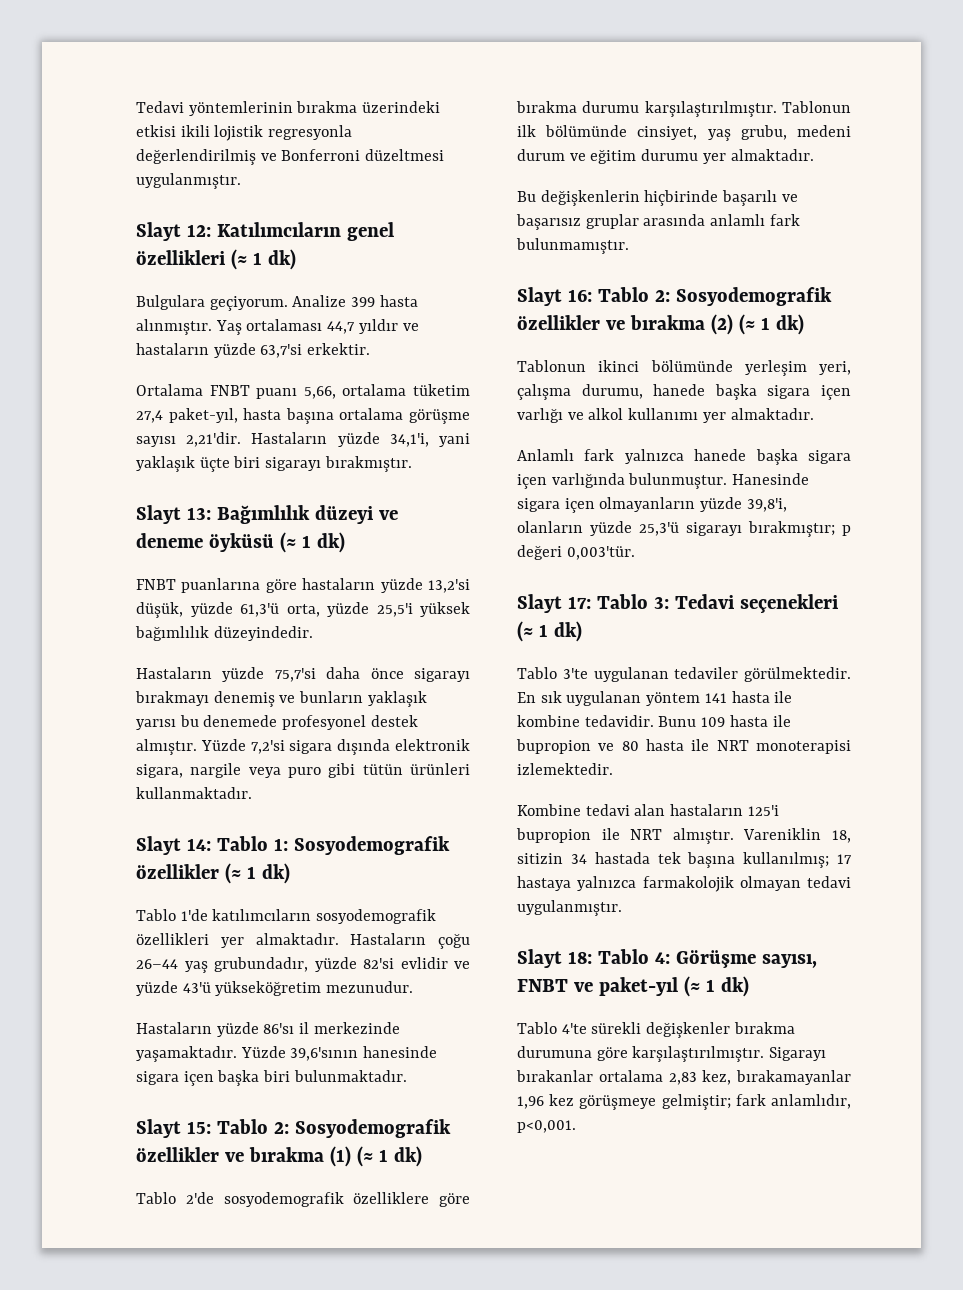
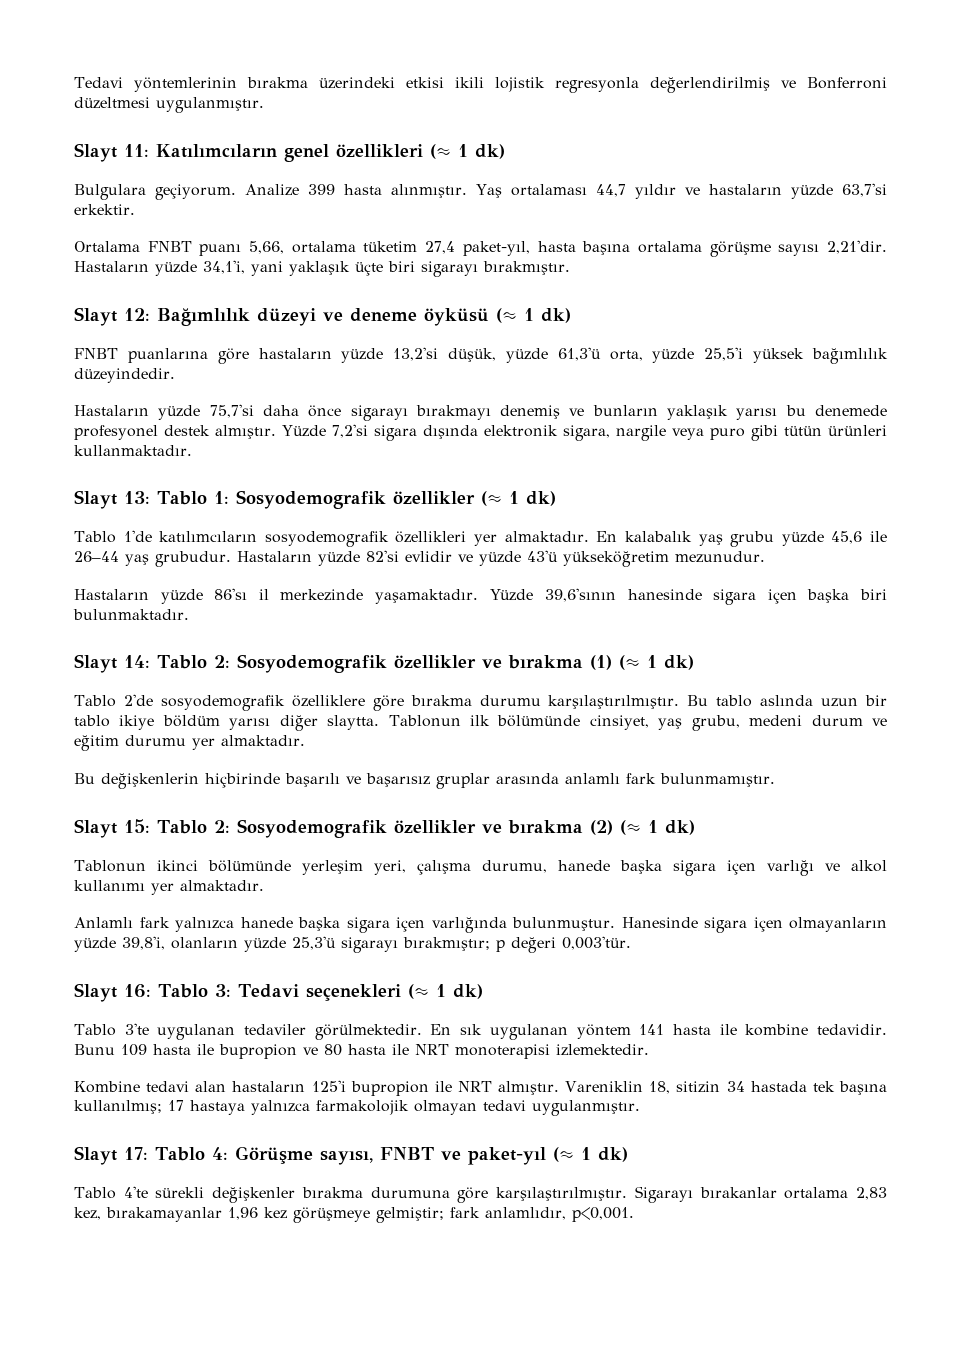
[186,224,211,237] 12: -> [124,144,149,157] 11:
[186,507,211,520] 13: -> [124,308,150,321] 12:
[186,838,211,851] 14: -> [124,491,150,504] 13:
[350,933,470,949] [136,957,308,973] Hastaların çoğu 26–44 yaş grubundadır, -> [596,531,887,547] [74,551,312,567] En kalabalık yaş grubu yüzde 45,6 ile 26–44 yaş grubudur. Hastaların
[186,1121,211,1134] 15: -> [124,655,150,668] 14:
(777, 109) none -> [687,695,888,707] [74,715,380,731] Bu tablo aslında uzun bir tablo ikiye böldüm yarısı diğer slaytta.
[567,289,592,302] 16: -> [124,819,150,833] 15:
[567,596,591,609] 17: -> [124,984,151,998] 16:
[567,951,592,964] 18: -> [124,1147,148,1160] 17:

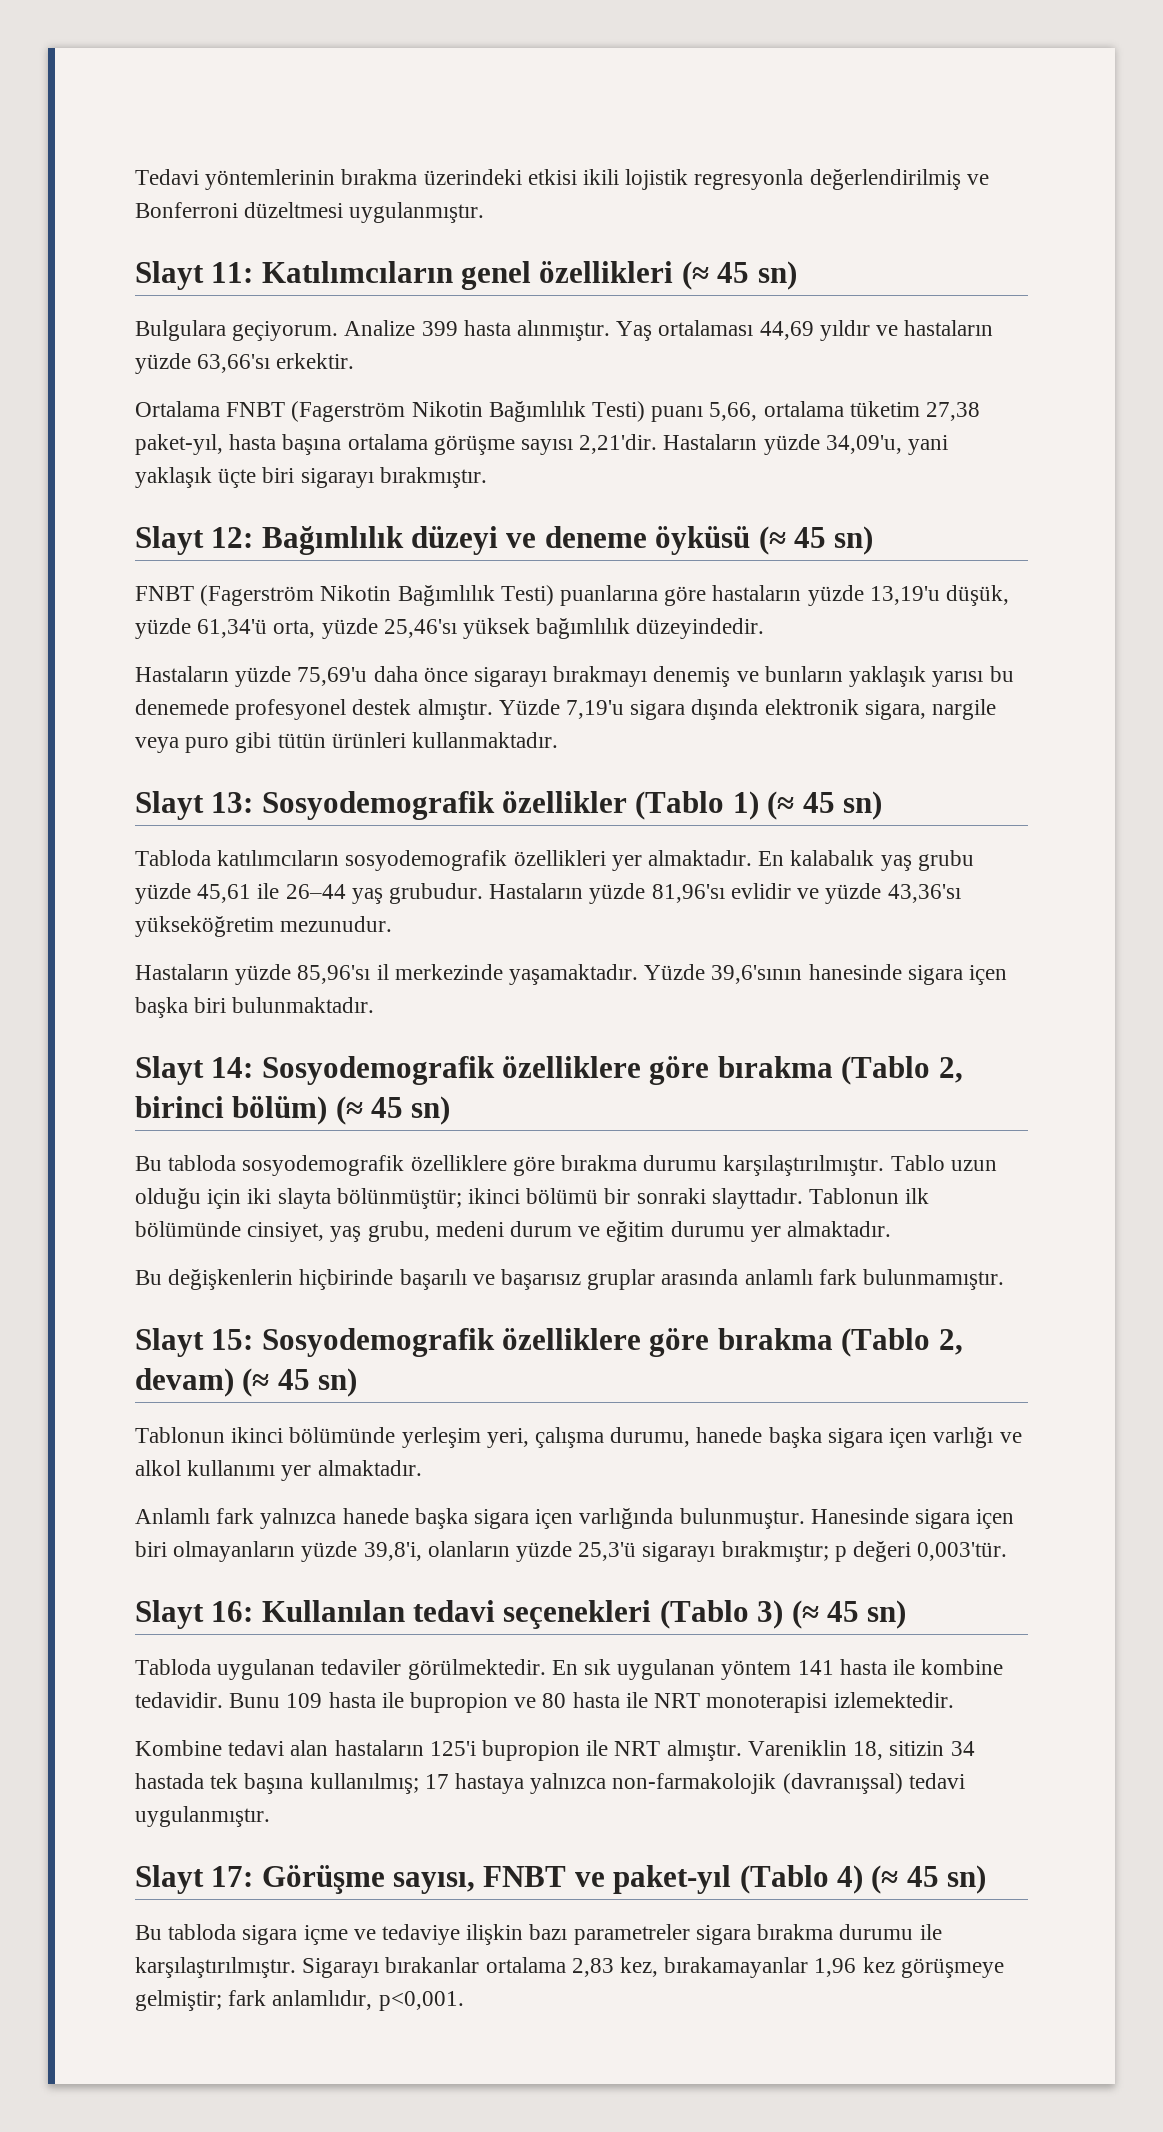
[458,144,505,159] 1 dk) -> [717,261,797,290] 45 sn)
[595,184,626,197] 44,7 -> [759,321,814,340] 44,69
[841,183,887,197] 63,7'si -> [197,354,271,373] 63,66'sı
(192, 246) none -> [291,401,646,422] (Fagerström Nikotin Bağımlılık Testi)
[425,241,456,254] 27,4 -> [926,402,981,421] 27,38
[203,260,245,274] 34,1'i, -> [825,435,902,454] 34,09'u,
[524,308,571,323] [74,348,118,359] 1 dk) // FNBT -> [793,526,874,555] [135,585,554,606] 45 sn) // FNBT (Fagerström Nikotin Bağımlılık Testi)
[393,347,439,361] 13,2'si -> [869,586,940,605] 13,19'u
[557,347,601,361] 61,3'ü -> [197,619,268,638] 61,34'ü
[704,347,744,361] 25,5'i -> [383,619,457,638] 25,46'sı
[209,404,254,418] 75,7'si -> [297,667,368,686] 75,69'u
[331,424,368,438] 7,2'si -> [566,700,625,719] 7,19'u
[157,490,556,509] [74,530,152,543] Tablo 1: Sosyodemografik özellikler (≈ 1 dk) // Tablo 1'de -> [261,791,882,820] [135,850,211,866] Sosyodemografik özellikler (Tablo 1) (≈ 45 sn) // Tabloda
[831,531,863,544] 45,6 -> [197,884,252,903] 45,61
[365,550,399,562] 82'si -> [651,884,725,903] 81,96'sı
[526,550,558,562] 43'ü -> [887,884,961,903] 43,36'sı
[214,588,248,600] 86'sı -> [297,965,371,984] 85,96'sı
[157,654,694,673] [74,694,153,707] Tablo 2: Sosyodemografik özellikler ve bırakma (1) (≈ 1 dk) // Tablo 2'de -> [261,1056,963,1085] [135,1096,451,1125] [135,1155,237,1171] Sosyodemografik özelliklere göre bırakma (Tablo 2, birinci bölüm) (≈ 45 sn) // Bu tabloda
[687,695,888,707] [74,715,380,731] Bu tablo aslında uzun bir tablo ikiye böldüm yarısı diğer slaytta. -> [890,1155,997,1171] [135,1188,803,1209] Tablo uzun olduğu için iki slayta bölünmüştür; ikinci bölümü bir sonraki slayttadır.
[157,819,695,838] Tablo 2: Sosyodemografik özellikler ve bırakma (2) (≈ 1 dk) -> [261,1328,963,1357] [135,1368,358,1397] Sosyodemografik özelliklere göre bırakma (Tablo 2, devam) (≈ 45 sn)
(783, 924) none -> [135,1541,167,1557] biri
[158,984,483,1001] [74,1023,149,1036] Tablo 3: Tedavi seçenekleri (≈ 1 dk) // Tablo 3'te -> [261,1600,907,1629] [135,1659,211,1675] Kullanılan tedavi seçenekleri (Tablo 3) (≈ 45 sn) // Tabloda
[316,1100,477,1115] farmakolojik olmayan -> [612,1773,903,1794] non-farmakolojik (davranışsal)
[155,1147,228,1161] Tablo 4: -> (254, 1876) none
[552,1147,628,1162] [74,1186,489,1203] (≈ 1 dk) // Tablo 4'te sürekli değişkenler bırakma durumuna göre -> [739,1865,987,1894] [135,1924,942,1945] (Tablo 4) (≈ 45 sn) // Bu tabloda sigara içme ve tedaviye ilişkin bazı parametreler sigara bırakma durumu ile

